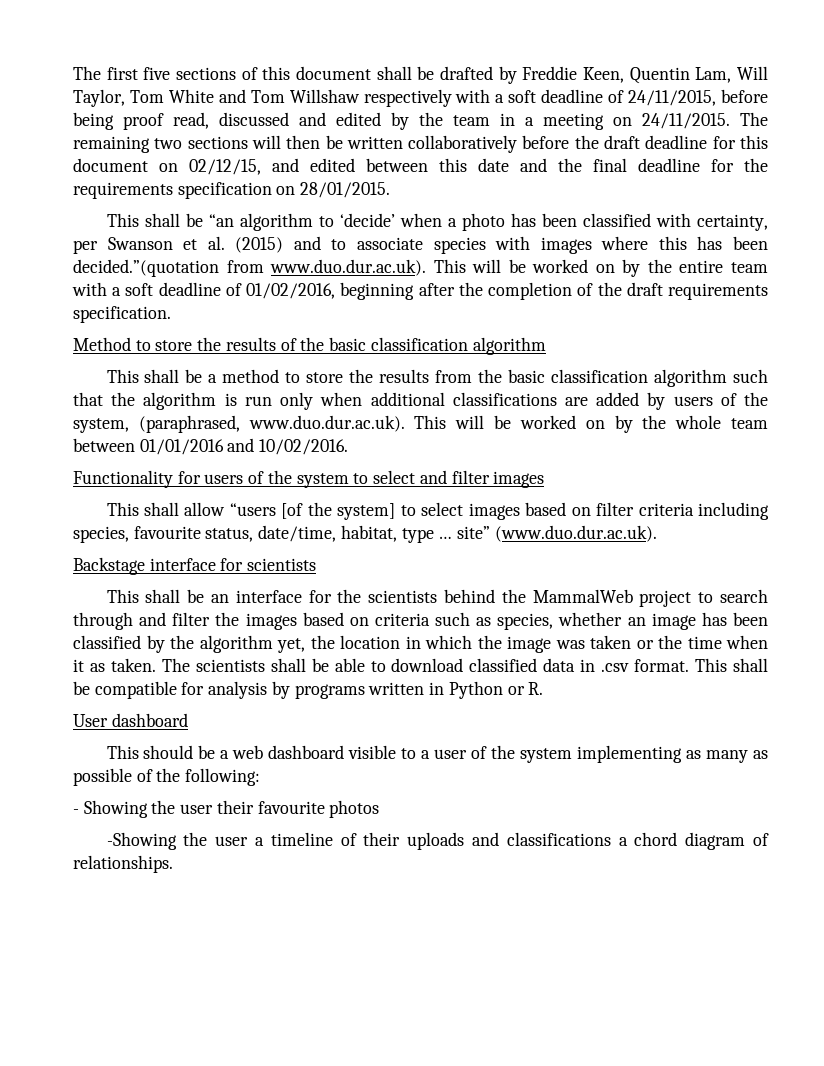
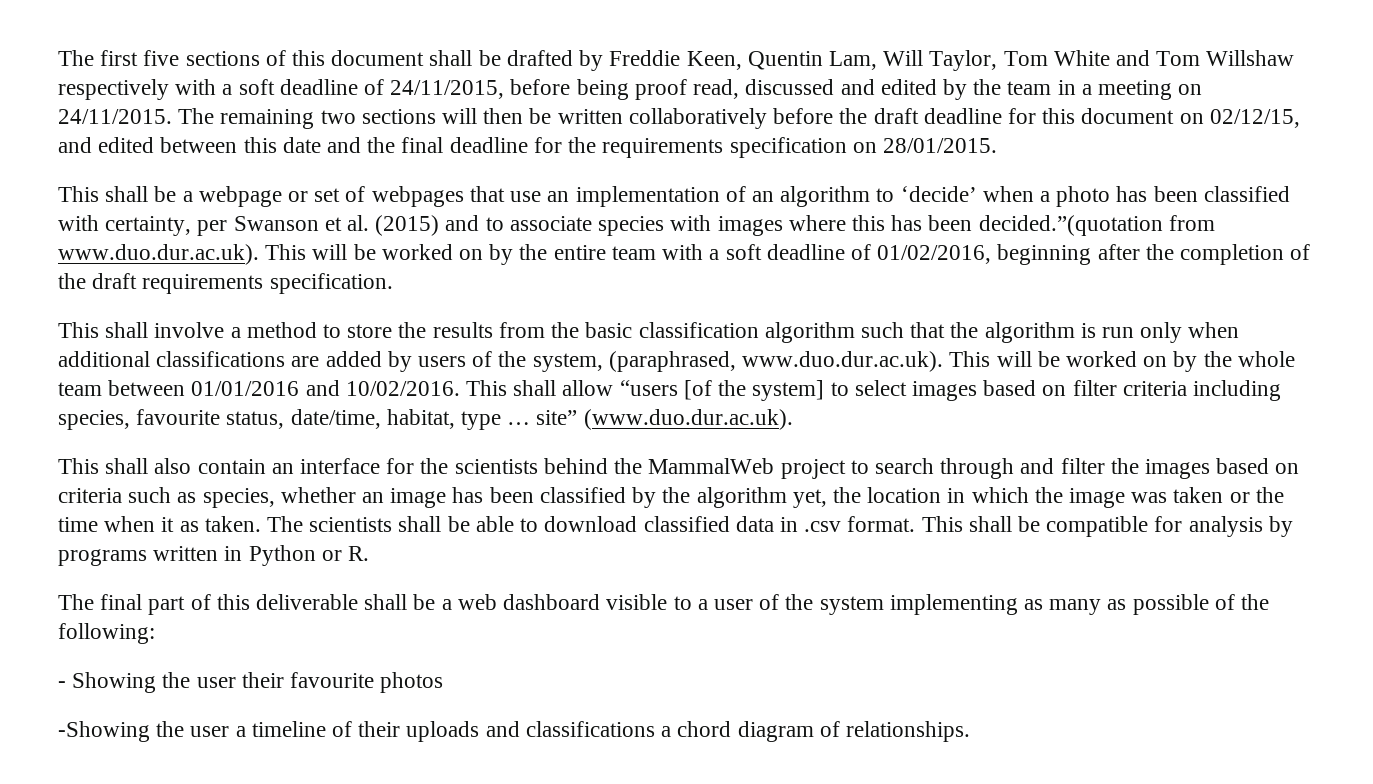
[208,214,234,227] “an -> [182,186,774,207] a webpage or set of webpages that use an implementation of an
[73,337,546,355] [106,369,203,383] // Method to store the results of the basic classification algorithm // This shall be -> [58,322,225,338] // This shall involve
[73,470,545,488] // Functionality for users of the system to select and filter images // -> (460, 388) none
[73,557,317,575] [106,589,205,603] // Backstage interface for scientists // This shall be -> [58,458,266,474] // This shall also contain
[73,713,188,727] [106,745,194,759] User dashboard // This should -> [58,594,408,615] The final part of this deliverable shall

